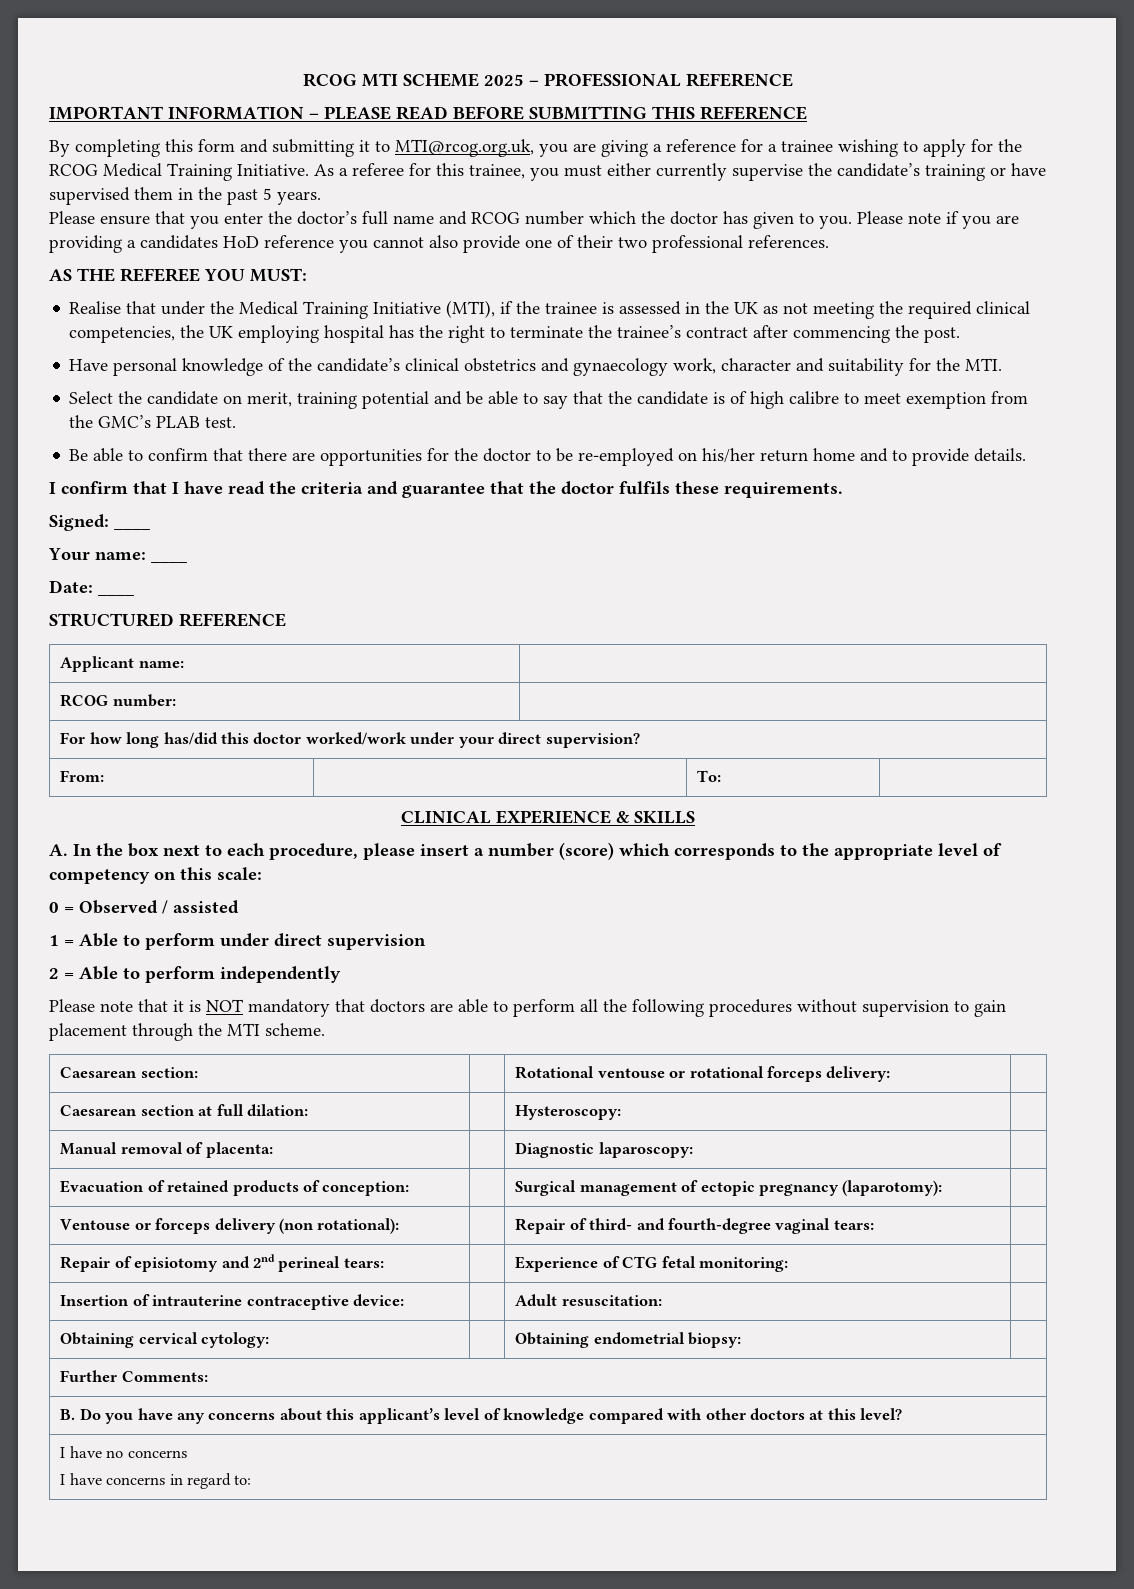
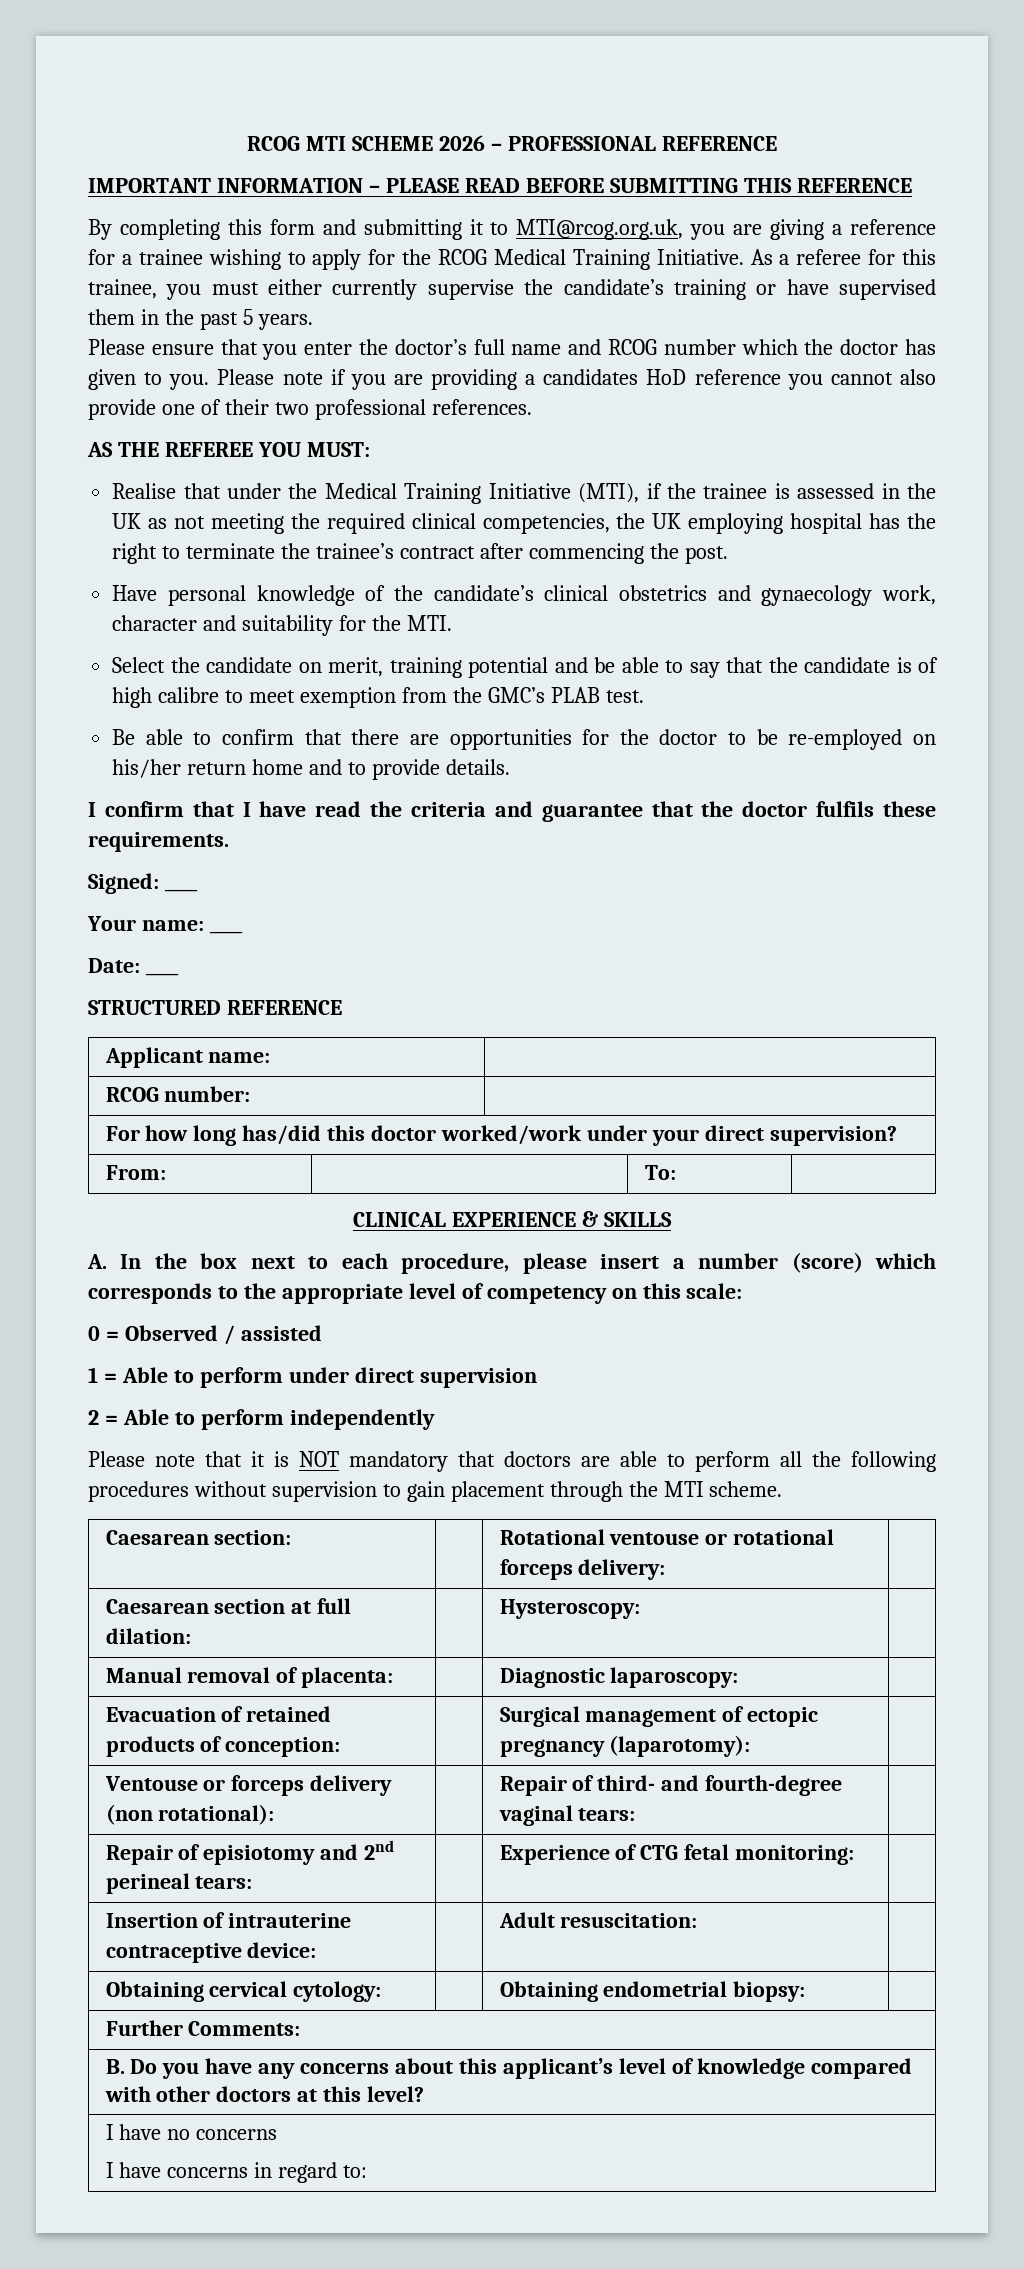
[484,74,524,86] 2025 -> [439,135,485,151] 2026

